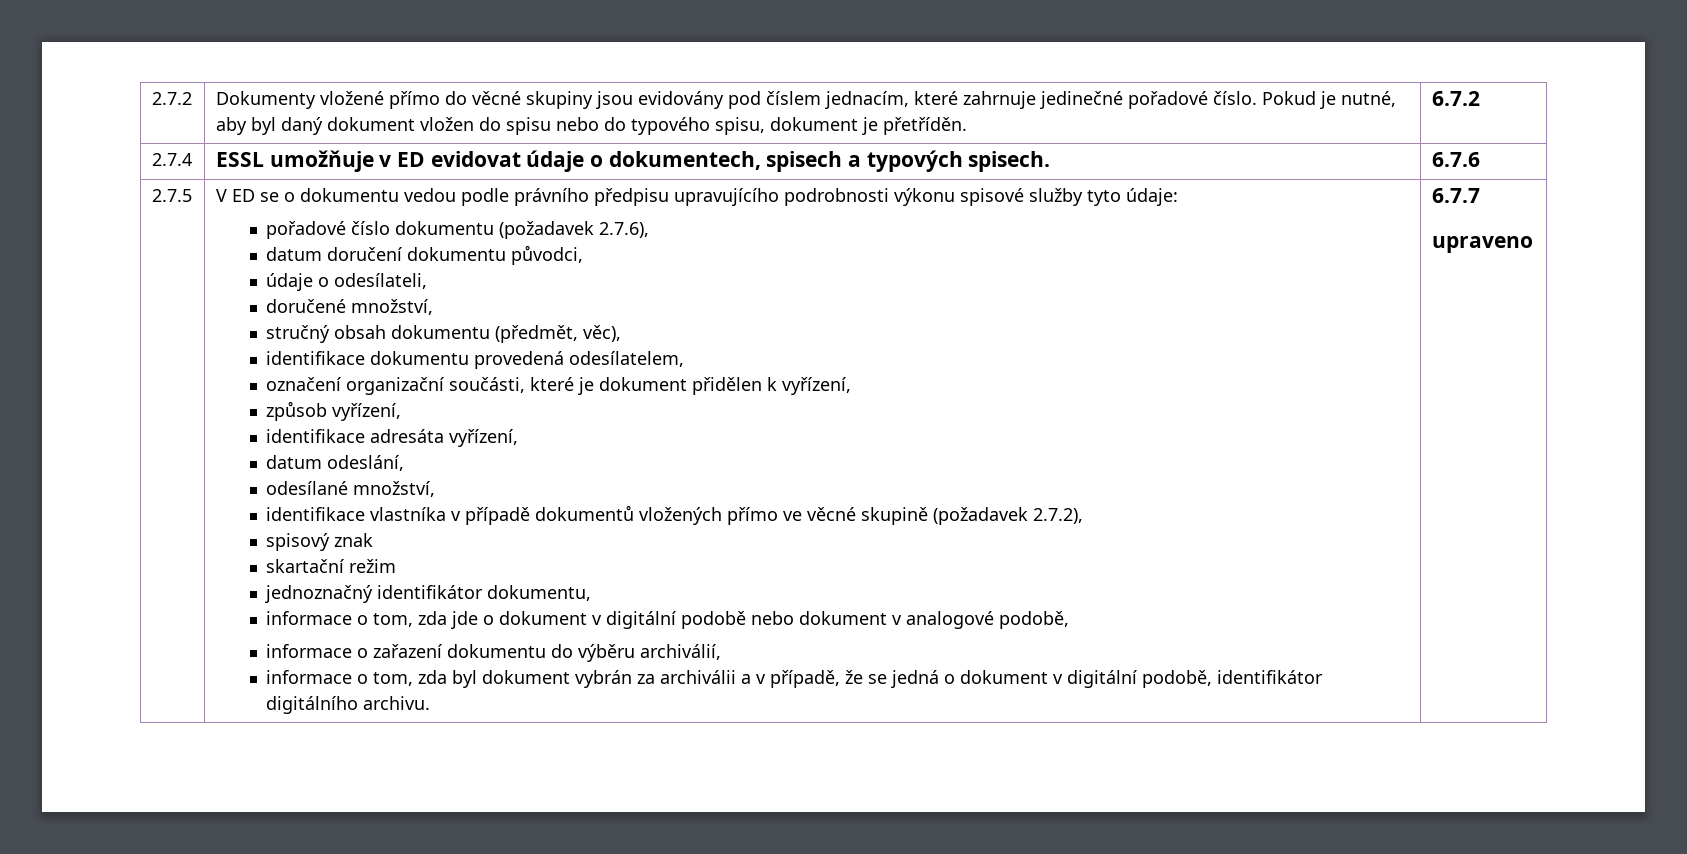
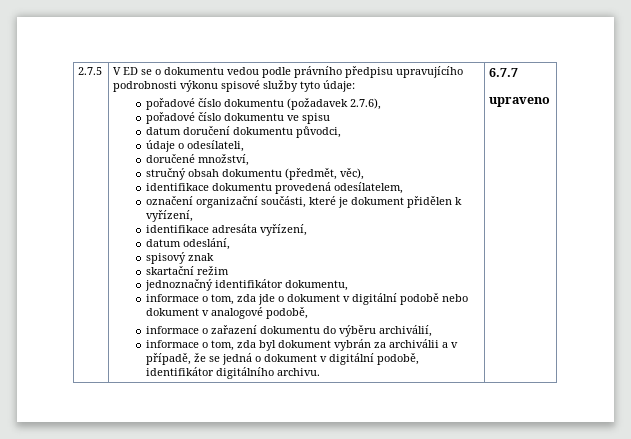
[151,92,192,105] [215,91,1396,109] [215,117,967,135] [1431,91,1480,106] [151,153,192,166] [215,150,1051,172] [1431,152,1480,167] 2.7.2 | Dokumenty vložené přímo do věcné skupiny jsou evidovány pod číslem jednacím, které zahrnuje jedinečné pořadové číslo. Pokud je nutné, aby byl daný dokument vložen do spisu nebo do typového spisu, dokument je přetříděn. | 6.7.2 // 2.7.4 | ESSL umožňuje v ED evidovat údaje o dokumentech, spisech a typových spisech. | 6.7.6 // -> (78, 71) none
(650, 230) none -> [145,112,330,124] // pořadové číslo dokumentu ve spisu
[266,401,402,421] // způsob vyřízení, -> (193, 216) none
[266,481,436,497] [266,505,1084,525] // odesílané množství, // identifikace vlastníka v případě dokumentů vložených přímo ve věcné skupině (požadavek 2.7.2), -> (230, 244) none

